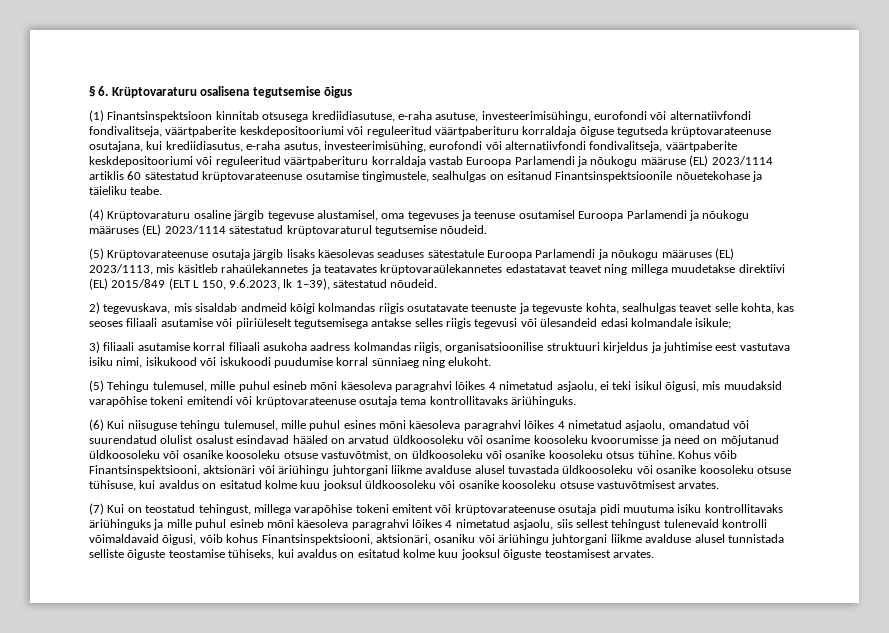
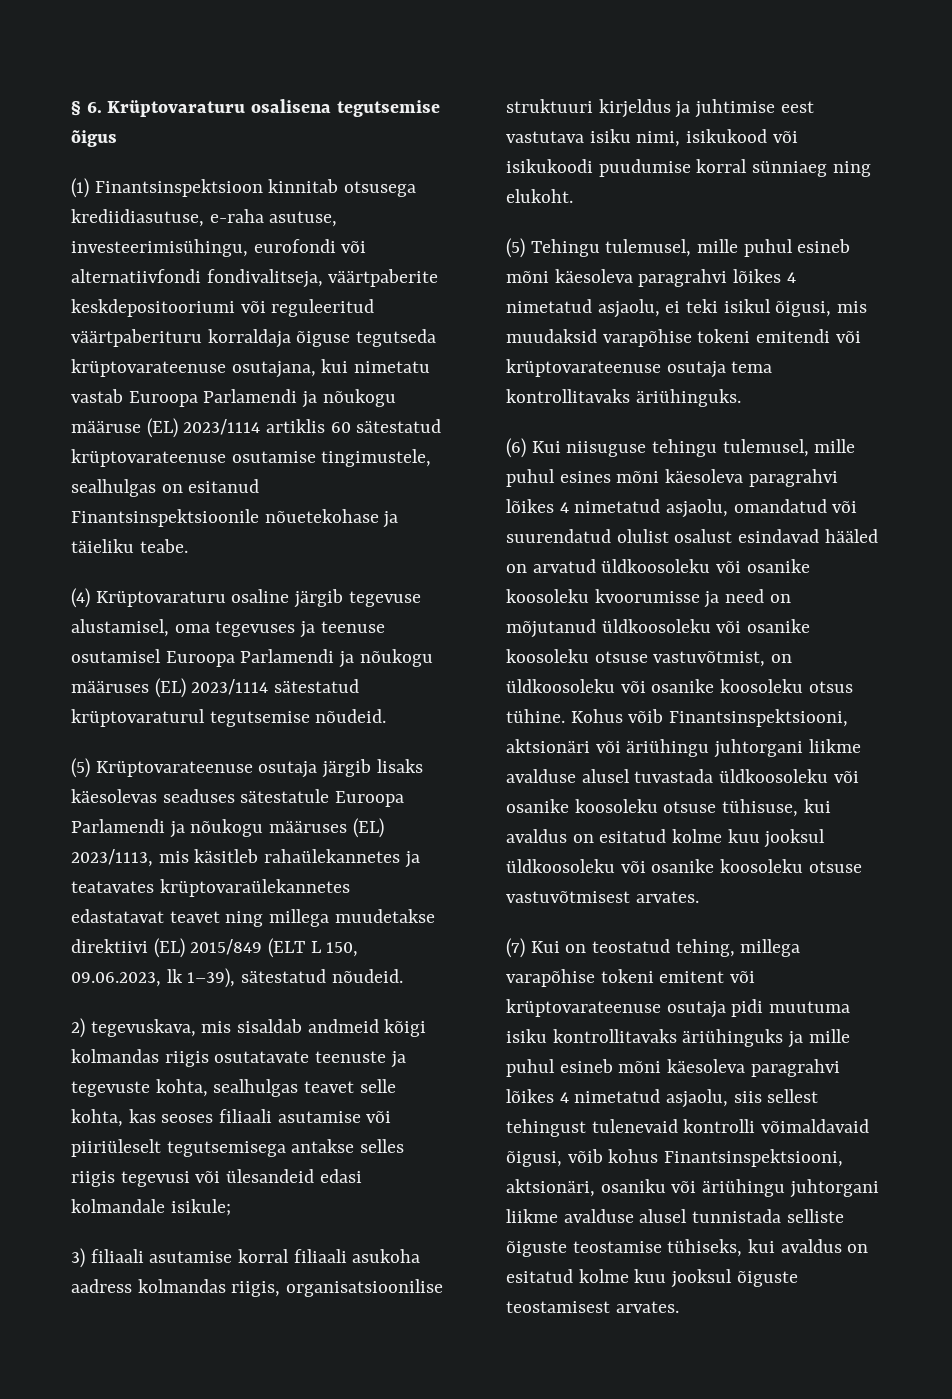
[165,141,737,152] [89,156,426,167] krediidiasutus, e-raha asutus, investeerimisühing, eurofondi või alternatiivfondi fondivalitseja, väärtpaberite keskdepositooriumi või reguleeritud väärtpaberituru korraldaja -> [354,361,431,373] nimetatu
[228,279,280,290] 9.6.2023, -> [71,972,161,987] 09.06.2023,
[219,357,271,366] iskukoodi -> [506,159,593,173] isikukoodi
[486,435,531,444] osanime -> [746,559,810,573] osanike
[198,504,251,515] tehingust, -> [675,939,735,957] tehing,

